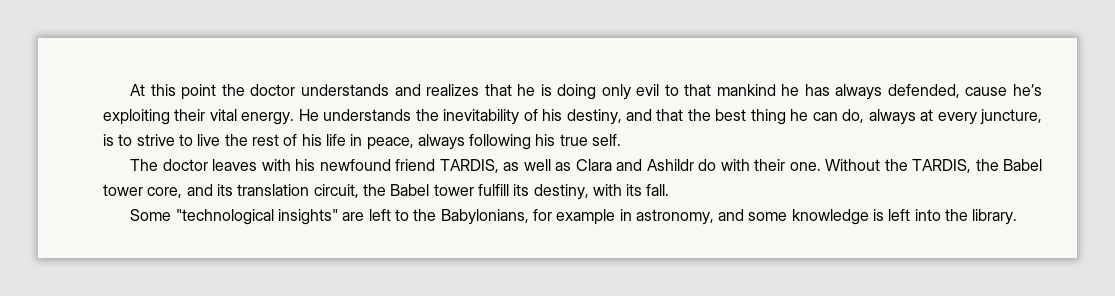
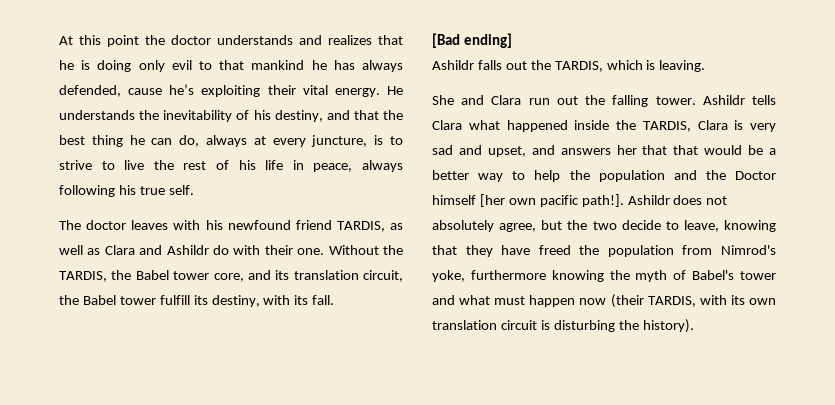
[130,209,1018,225] Some "technological insights" are left to the Babylonians, for example in astronomy, and some knowledge is left into the library. -> [432,33,512,48] [432,60,706,72] [432,95,776,107] [432,120,776,132] [432,145,776,157] [432,170,776,182] [432,194,728,207] [432,220,776,232] [432,245,776,257] [432,270,776,282] [432,294,776,308] [432,319,694,333] [Bad ending] // Ashildr falls out the TARDIS, which is leaving. // She and Clara run out the falling tower. Ashildr tells Clara what happened inside the TARDIS, Clara is very sad and upset, and answers her that that would be a better way to help the population and the Doctor himself [her own pacific path!]. Ashildr does not absolutely agree, but the two decide to leave, knowing that they have freed the population from Nimrod's yoke, furthermore knowing the myth of Babel's tower and what must happen now (their TARDIS, with its own translation circuit is disturbing the history).

